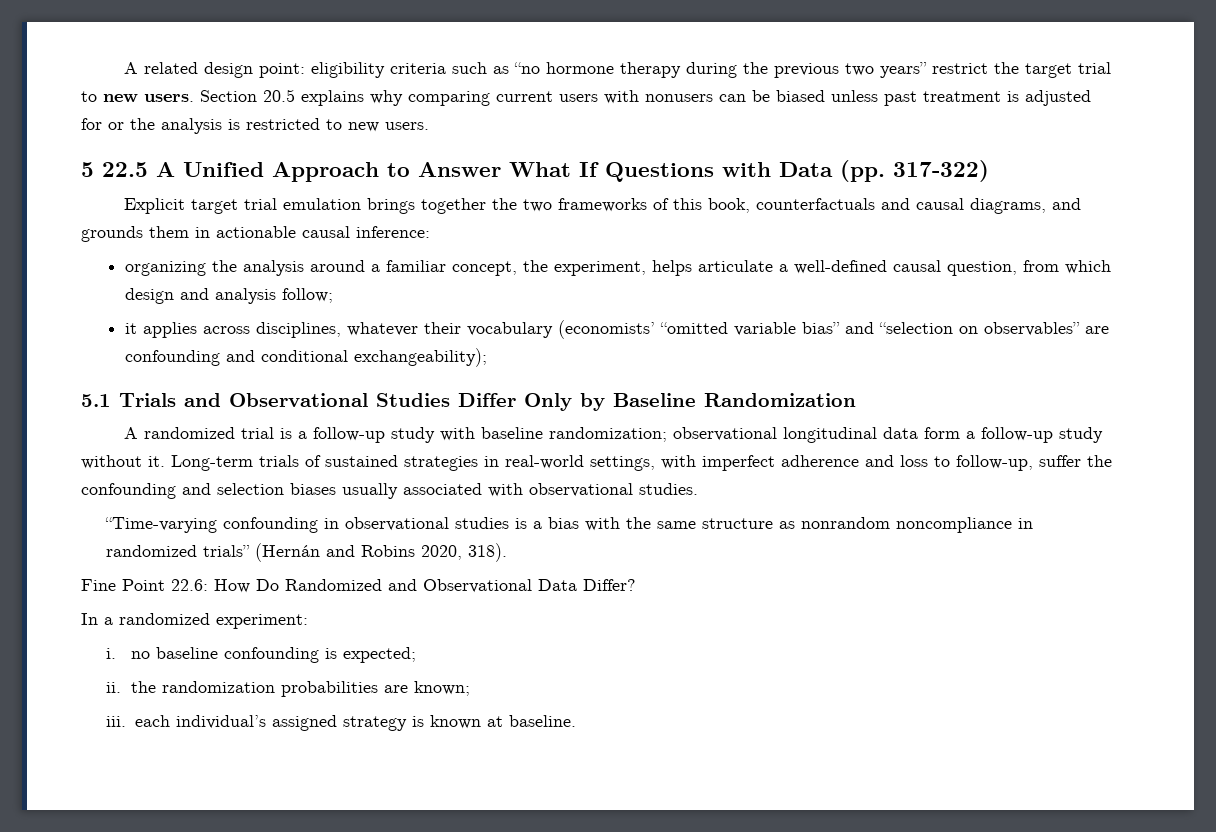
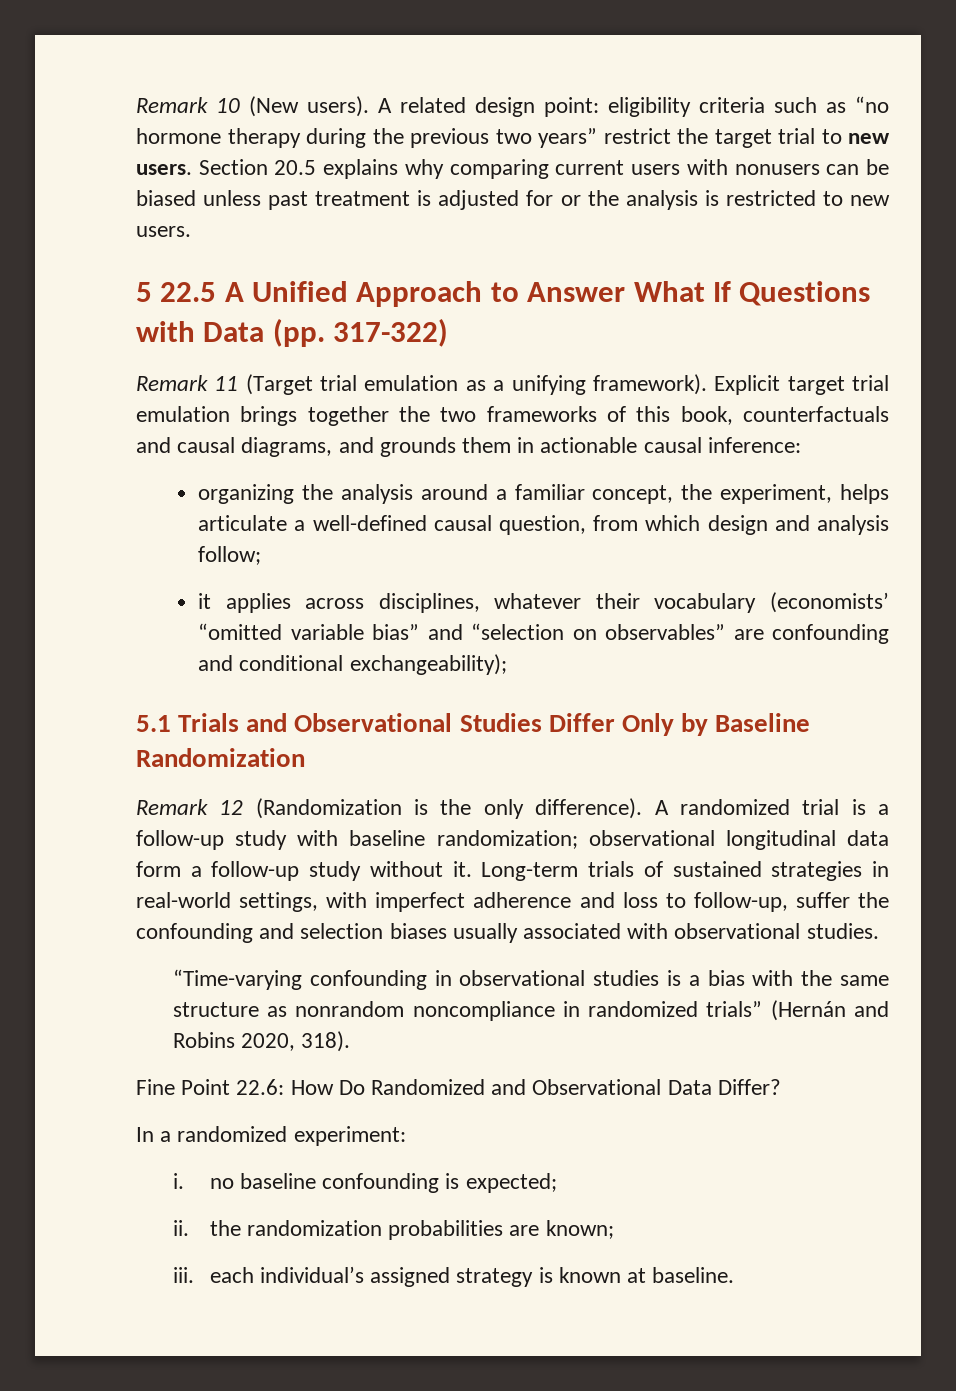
(123, 68) none -> [136,96,369,117] Remark 10 (New users).
(989, 171) none -> [136,374,707,395] Remark 11 (Target trial emulation as a unifying framework).
(856, 400) none -> [136,798,643,819] Remark 12 (Randomization is the only difference).

